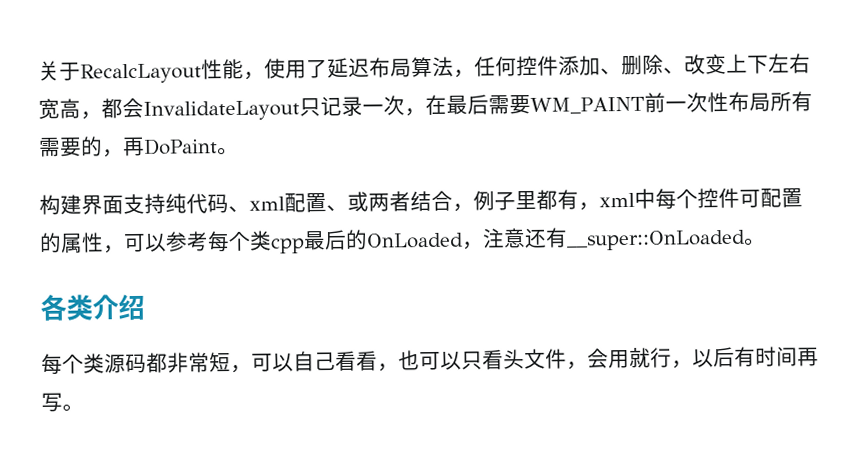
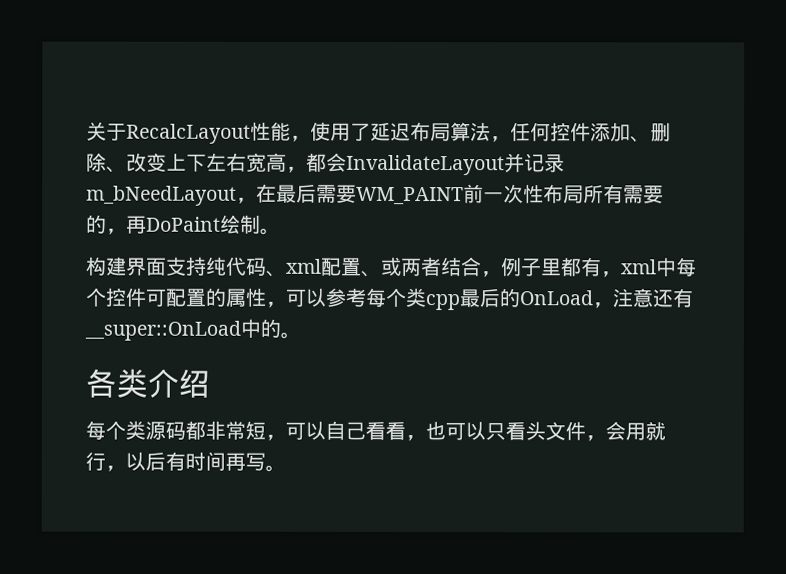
[299,95,405,117] 只记录一次 -> [504,153,565,174] [86,185,237,206] 并记录m_bNeedLayout
(218, 146) none -> [220,214,261,234] 绘制
[366,232,464,249] OnLoaded -> [519,290,593,306] OnLoad
[566,229,746,251] __super::OnLoaded -> [84,318,281,341] __super::OnLoad中的

